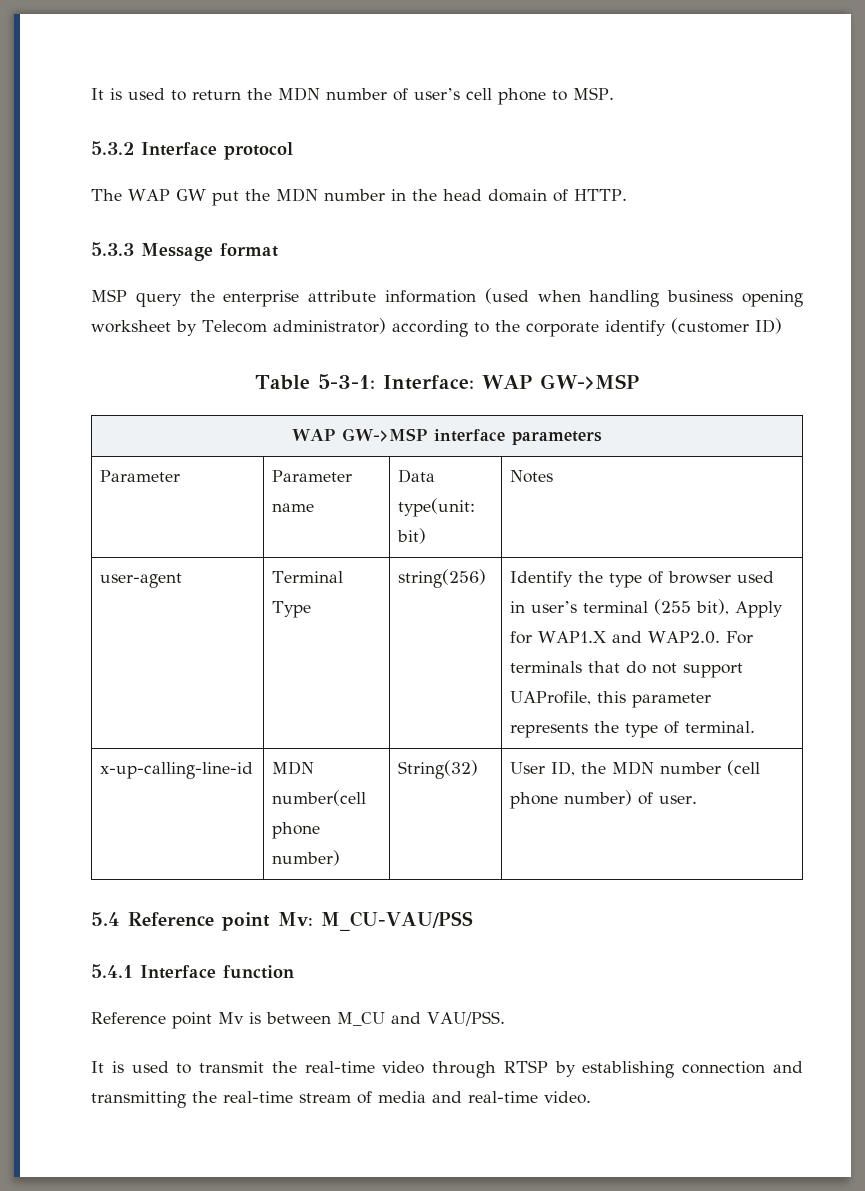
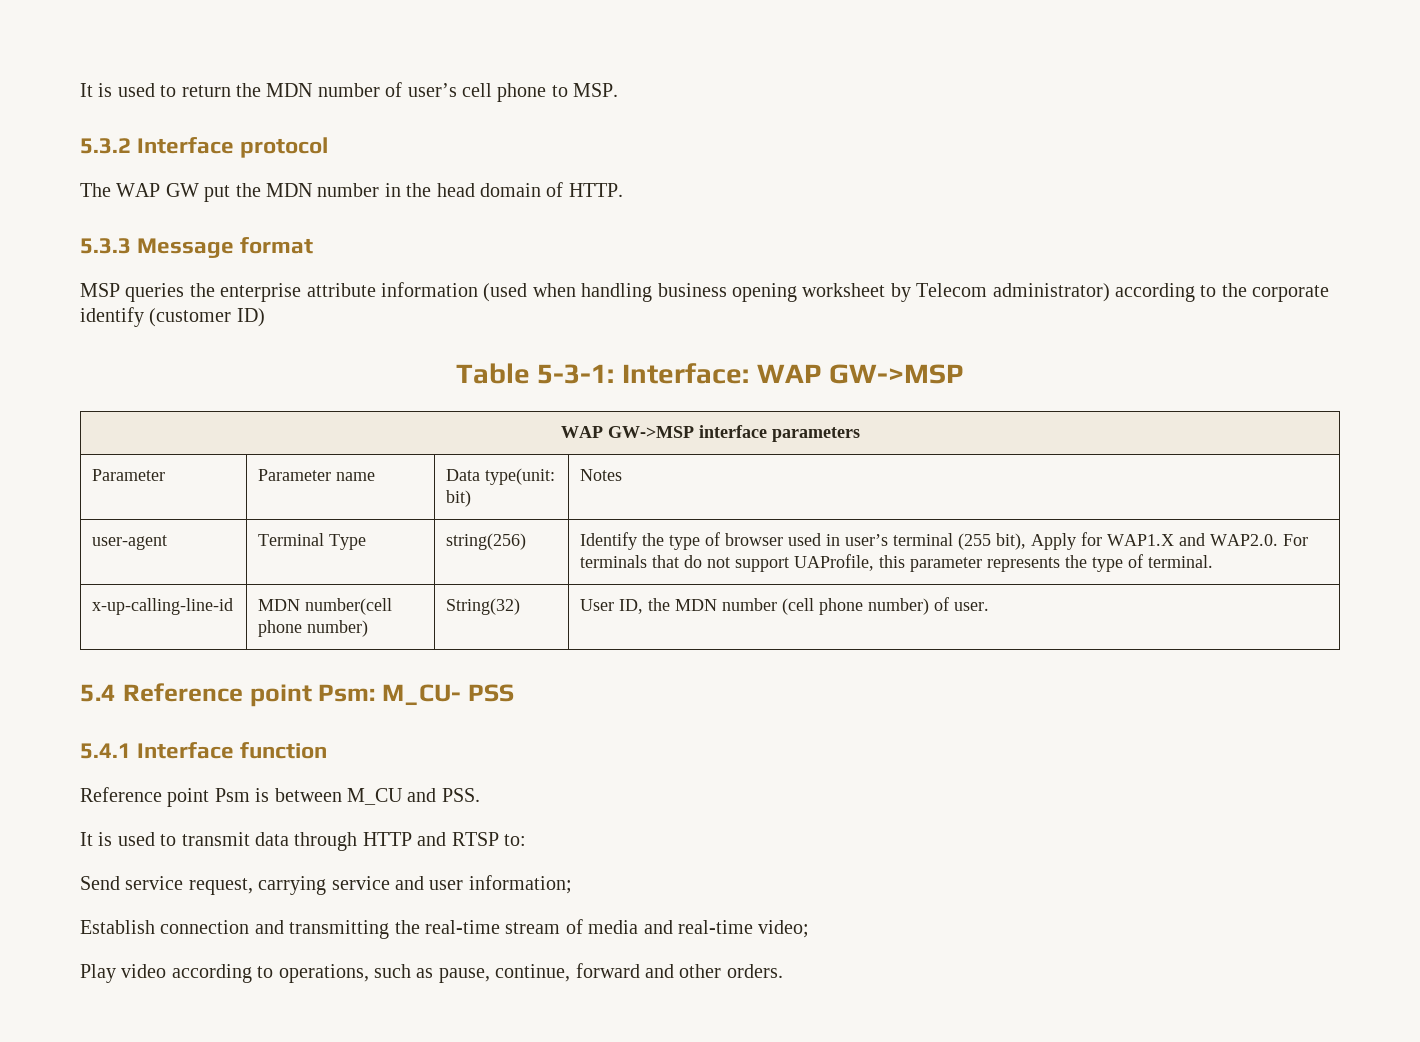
[135,292,182,307] query -> [125,283,185,302] queries
[278,911,473,931] Mv: M_CU-VAU/PSS -> [318,684,514,706] Psm: M_CU- PSS
[218,1012,244,1024] Mv -> [214,788,250,802] Psm
[427,1011,505,1026] VAU/PSS. -> [441,788,480,802] PSS.
[271,1060,675,1078] the real-time video through RTSP by establishing -> [255,832,526,851] [80,875,572,895] [80,920,155,934] data through HTTP and RTSP to: // Send service request, carrying service and user information; // Establish
[544,1091,591,1104] video. -> [758,920,810,938] [80,963,783,983] video; // Play video according to operations, such as pause, continue, forward and other orders.

